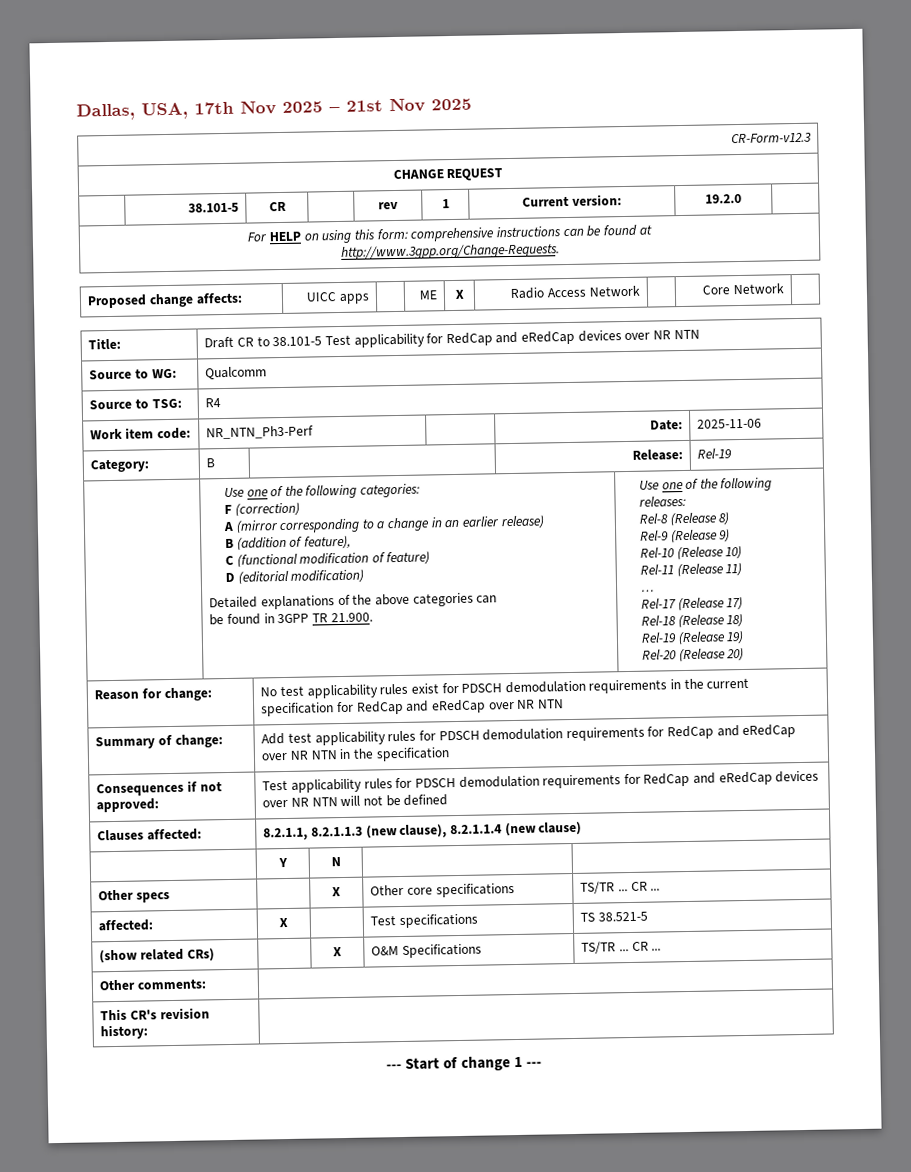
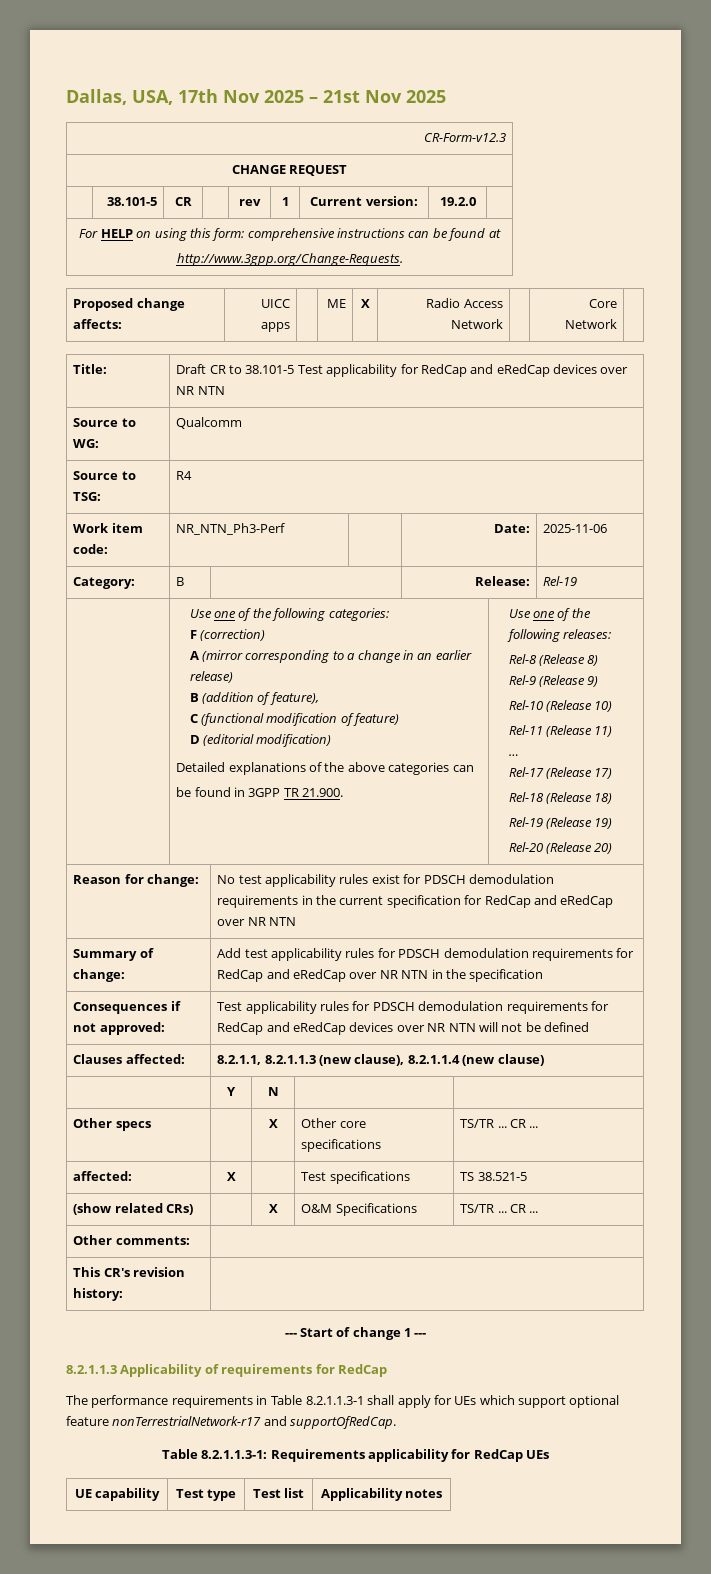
(542, 1064) none -> [66,1364,387,1377] [66,1395,620,1408] [66,1416,397,1429] [161,1449,550,1462] [74,1488,161,1501] [175,1489,237,1501] [252,1488,305,1498] [320,1488,443,1501] // 8.2.1.1.3 Applicability of requirements for RedCap // The performance requirements in Table 8.2.1.1.3-1 shall apply for UEs which support optional feature nonTerrestrialNetwork-r17 and supportOfRedCap. // Table 8.2.1.1.3-1: Requirements applicability for RedCap UEs // UE capability | Test type | Test list | Applicability notes

